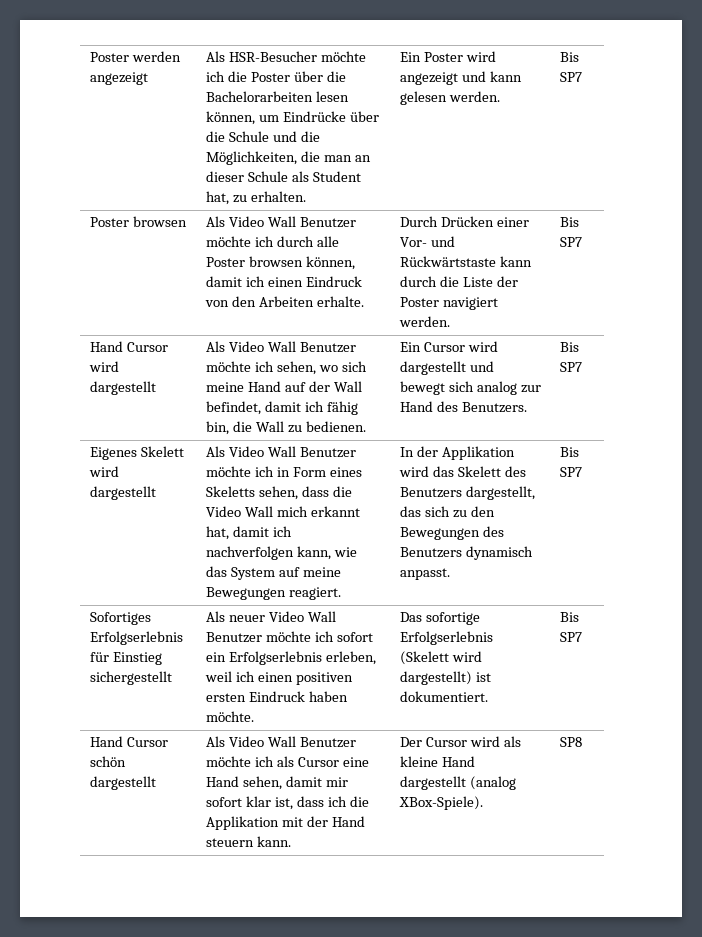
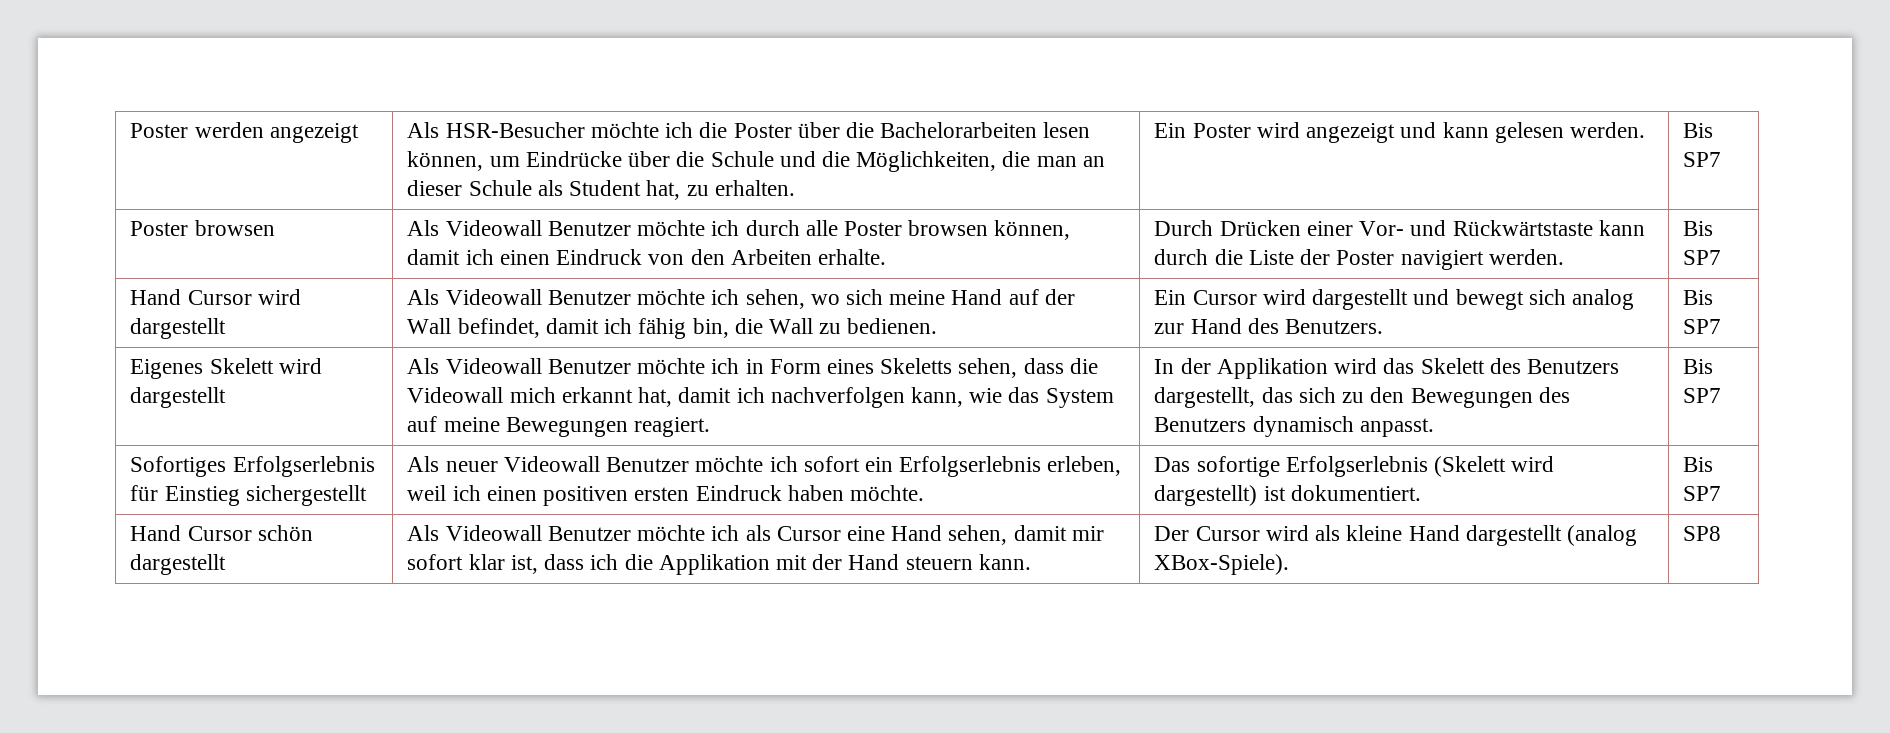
[228,216,296,227] Video Wall -> [445,220,542,236] Videowall
[228,341,296,352] Video Wall -> [445,289,542,305] Videowall
[228,446,296,457] Video Wall -> [445,358,542,374] Videowall
[205,506,273,517] Video Wall -> [407,387,504,403] Videowall
[268,611,336,622] Video Wall -> [503,456,600,472] Videowall
[228,736,296,747] Video Wall -> [445,525,542,541] Videowall

